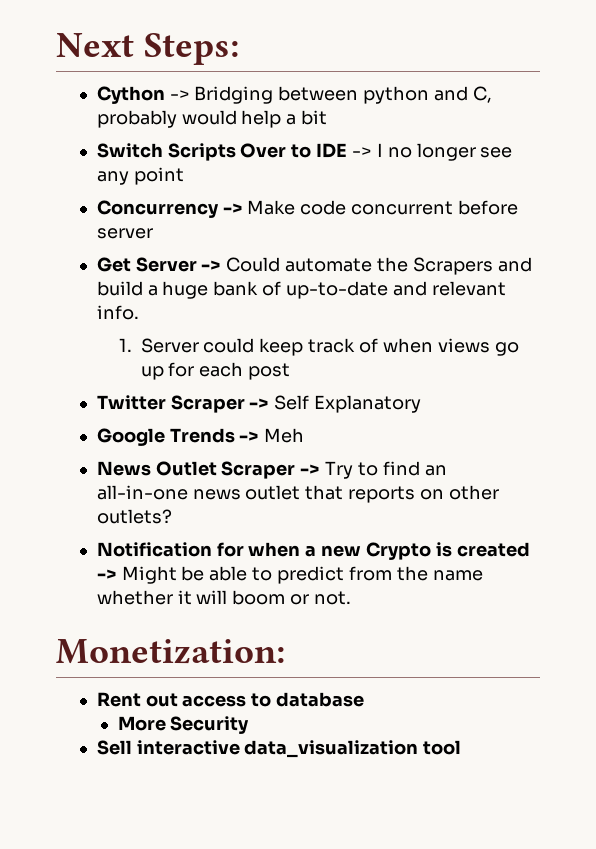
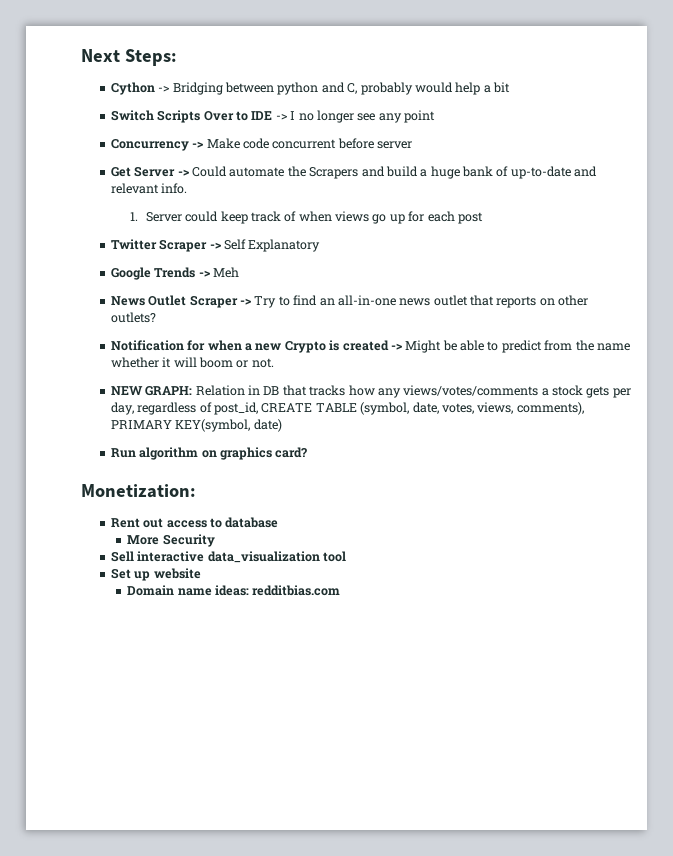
(351, 598) none -> [110,385,631,398] [110,402,584,415] [110,419,282,432] [110,447,308,460] // NEW GRAPH: Relation in DB that tracks how any views/votes/comments a stock gets per day, regardless of post_id, CREATE TABLE (symbol, date, votes, views, comments), PRIMARY KEY(symbol, date) // Run algorithm on graphics card?
(462, 747) none -> [110,568,201,581] [127,585,341,596] // Set up website // Domain name ideas: redditbias.com

